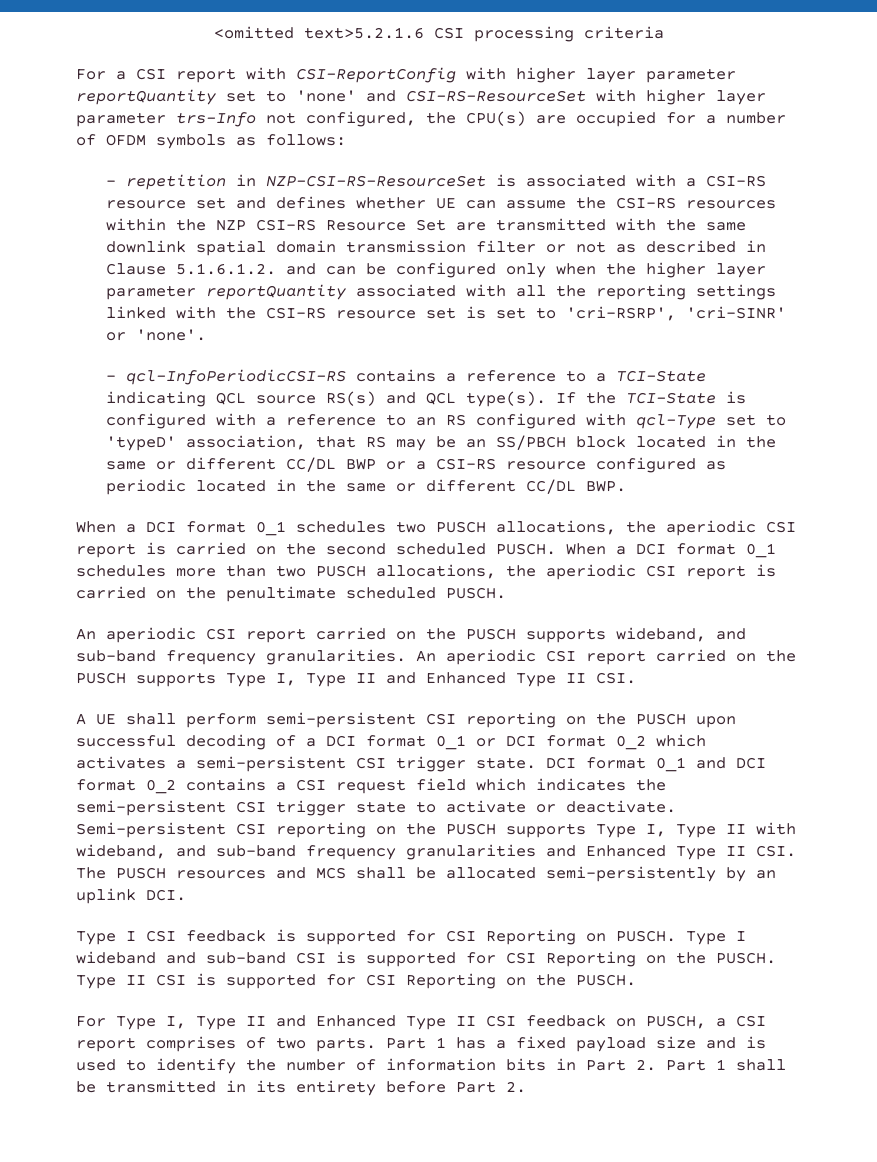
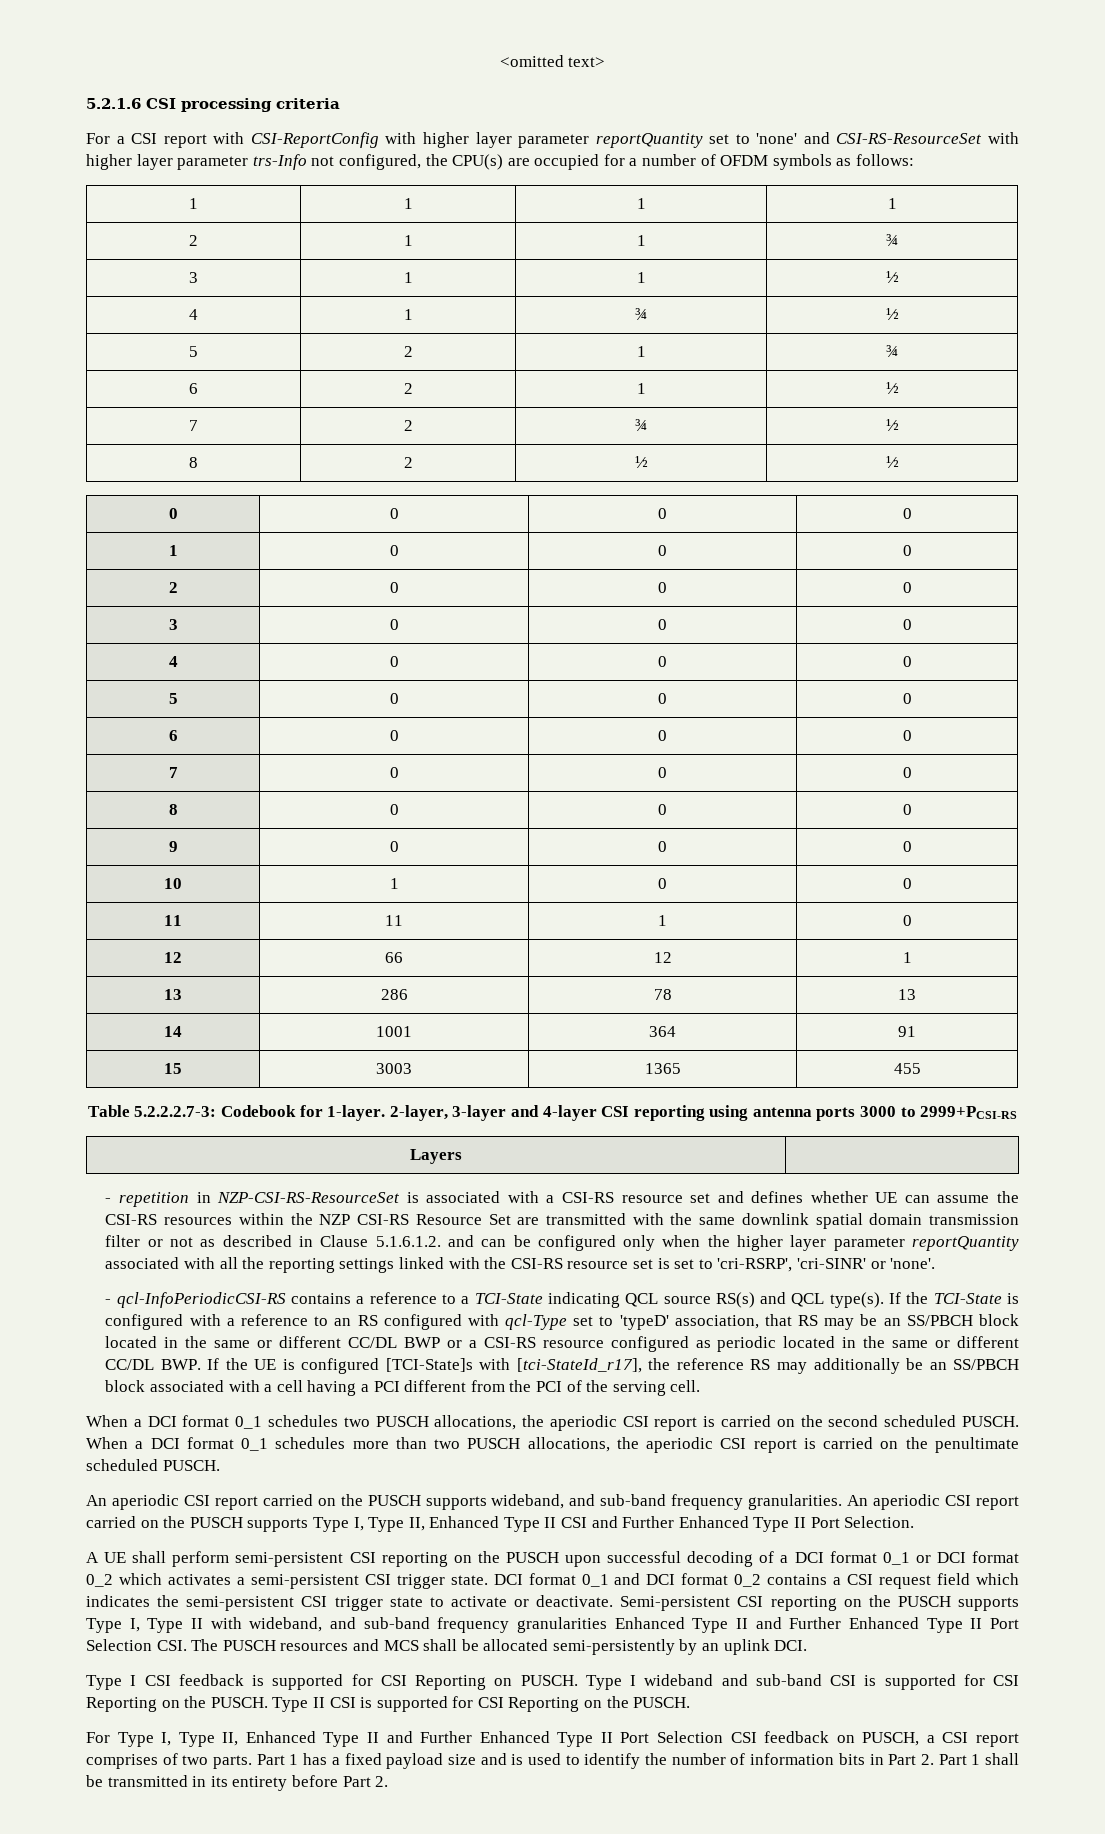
[303,27,424,39] text>5.2.1.6 -> [568,57,606,67] [86,98,141,109] text> // 5.2.1.6
(346, 140) none -> [189,198,198,209] [403,198,413,209] [636,198,646,209] [887,198,897,209] [189,235,198,246] [403,235,413,246] [636,235,646,246] [885,234,899,246] [189,272,198,283] [403,272,413,283] [636,272,646,283] [885,271,899,283] [189,309,198,320] [403,309,413,320] [634,308,648,320] [885,308,899,320] [189,346,198,357] [403,346,413,357] [636,346,646,357] [885,345,899,357] [189,383,198,394] [403,383,413,394] [636,383,646,394] [885,382,899,394] [189,420,198,431] [403,420,413,431] [634,419,648,431] [885,419,899,431] [189,457,198,468] [403,457,413,468] [634,456,648,468] [885,456,899,468] [168,508,178,519] [389,508,399,519] [658,508,667,519] [902,508,912,519] [168,545,178,556] [389,545,399,556] [658,545,667,556] [902,545,912,556] [168,582,178,593] [389,582,399,593] [658,582,667,593] [902,582,912,593] [168,619,178,630] [389,619,399,630] [658,619,667,630] [902,619,912,630] [168,656,178,667] [389,656,399,667] [658,656,667,667] [902,656,912,667] [168,693,178,704] [389,693,399,704] [658,693,667,704] [902,693,912,704] [168,730,178,741] [389,730,399,741] [658,730,667,741] [902,730,912,741] [168,767,178,778] [389,767,399,778] [658,767,667,778] [902,767,912,778] [168,804,178,815] [389,804,399,815] [658,804,667,815] [902,804,912,815] [168,841,178,852] [389,841,399,852] [658,841,667,852] [902,841,912,852] [164,878,182,889] [389,878,399,889] [658,878,667,889] [902,878,912,889] [164,915,182,926] [385,915,403,926] [658,915,667,926] [902,915,912,926] [164,952,182,963] [385,952,403,963] [653,952,672,963] [902,952,912,963] [164,989,182,1000] [380,989,408,1000] [653,989,672,1000] [898,989,916,1000] [164,1026,182,1037] [376,1026,412,1037] [649,1026,676,1037] [898,1026,916,1037] [164,1063,182,1074] [376,1063,412,1074] [644,1063,681,1074] [893,1063,921,1074] [87,1105,1018,1121] [410,1149,462,1164] // 1 | 1 | 1 | 1 // 2 | 1 | 1 | ¾ // 3 | 1 | 1 | ½ // 4 | 1 | ¾ | ½ // 5 | 2 | 1 | ¾ // 6 | 2 | 1 | ½ // 7 | 2 | ¾ | ½ // 8 | 2 | ½ | ½ // 0 | 0 | 0 | 0 // 1 | 0 | 0 | 0 // 2 | 0 | 0 | 0 // 3 | 0 | 0 | 0 // 4 | 0 | 0 | 0 // 5 | 0 | 0 | 0 // 6 | 0 | 0 | 0 // 7 | 0 | 0 | 0 // 8 | 0 | 0 | 0 // 9 | 0 | 0 | 0 // 10 | 1 | 0 | 0 // 11 | 11 | 1 | 0 // 12 | 66 | 12 | 1 // 13 | 286 | 78 | 13 // 14 | 1001 | 364 | 91 // 15 | 3003 | 1365 | 455 // Table 5.2.2.2.7-3: Codebook for 1-layer. 2-layer, 3-layer and 4-layer CSI reporting using antenna ports 3000 to 2999+PCSI-RS // Layers |
(626, 486) none -> [207,1358,1020,1374] [105,1380,701,1396] If the UE is configured [TCI-State]s with [tci-StateId_r17], the reference RS may additionally be an SS/PBCH block associated with a cell having a PCI different from the PCI of the serving cell.
[356,672,636,687] II and Enhanced Type II CSI. -> [408,1516,915,1532] II, Enhanced Type II CSI and Further Enhanced Type II Port Selection.
[546,845,746,860] and Enhanced Type II -> [614,1617,1019,1633] [86,1639,152,1651] Enhanced Type II and Further Enhanced Type II Port Selection
[246,1015,476,1030] II and Enhanced Type II -> [222,1731,723,1747] II, Enhanced Type II and Further Enhanced Type II Port Selection

